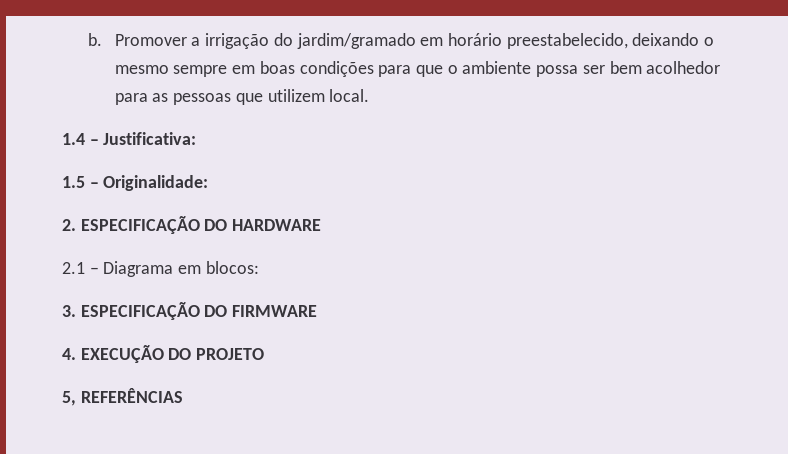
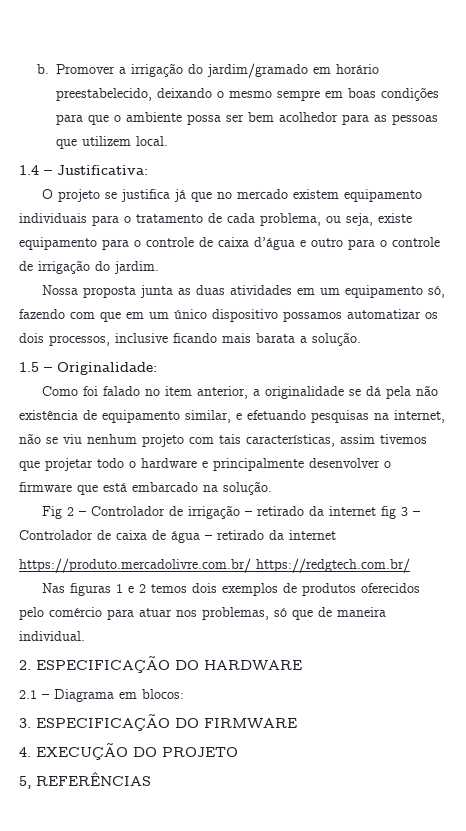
[62,175,209,191] 1.5 – Originalidade: -> [42,189,423,202] [19,213,412,226] [19,237,440,250] [19,260,159,274] [42,285,446,298] [19,309,438,322] [19,332,361,346] [19,362,157,375] [42,385,439,399] [19,410,445,423] [19,433,427,447] [19,458,391,471] [19,481,272,495] [42,505,421,519] [19,530,336,543] [19,558,410,573] [42,583,421,596] [19,607,386,620] [19,631,85,641] O projeto se justifica já que no mercado existem equipamento individuais para o tratamento de cada problema, ou seja, existe equipamento para o controle de caixa d’água e outro para o controle de irrigação do jardim. // Nossa proposta junta as duas atividades em um equipamento só, fazendo com que em um único dispositivo possamos automatizar os dois processos, inclusive ficando mais barata a solução. // 1.5 – Originalidade: // Como foi falado no item anterior, a originalidade se dá pela não existência de equipamento similar, e efetuando pesquisas na internet, não se viu nenhum projeto com tais características, assim tivemos que projetar todo o hardware e principalmente desenvolver o firmware que está embarcado na solução. // Fig 2 – Controlador de irrigação – retirado da internet fig 3 – Controlador de caixa de água – retirado da internet // https://produto.mercadolivre.com.br/ https://redgtech.com.br/ // Nas figuras 1 e 2 temos dois exemplos de produtos oferecidos pelo comércio para atuar nos problemas, só que de maneira individual.

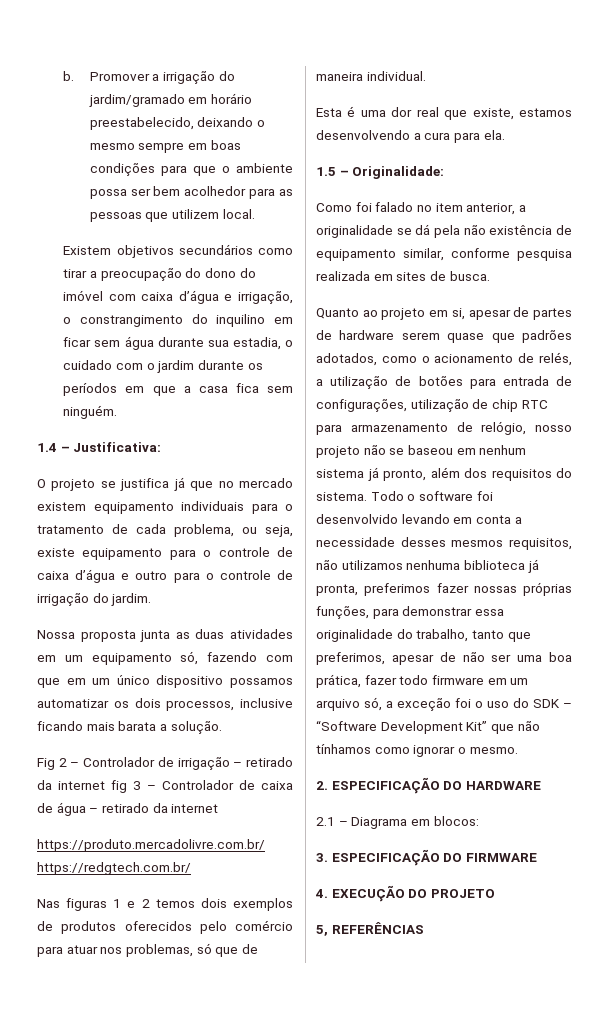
(168, 141) none -> [63,244,293,258] [63,268,256,281] [63,290,293,304] [63,314,293,327] [63,336,294,350] [63,360,263,373] [63,383,294,396] [63,405,118,419] // Existem objetivos secundários como tirar a preocupação do dono do imóvel com caixa d’água e irrigação, o constrangimento do inquilino em ficar sem água durante sua estadia, o cuidado com o jardim durante os períodos em que a casa fica sem ninguém.
[19,362,157,375] [42,385,439,399] [19,410,445,423] [19,433,427,447] [19,458,391,471] [19,481,272,495] // 1.5 – Originalidade: // Como foi falado no item anterior, a originalidade se dá pela não existência de equipamento similar, e efetuando pesquisas na internet, não se viu nenhum projeto com tais características, assim tivemos que projetar todo o hardware e principalmente desenvolver o firmware que está embarcado na solução. -> (222, 727) none
(85, 636) none -> [316,106,572,120] [316,130,505,143] [316,166,445,179] [316,202,526,215] [316,224,572,238] [316,248,572,261] [316,271,490,281] [316,307,572,320] [316,330,572,343] [316,352,572,366] [316,376,572,389] [316,399,548,412] [316,421,572,435] [316,445,527,458] [316,467,572,481] [316,491,493,501] [316,514,522,524] [316,537,572,550] [316,559,539,573] [316,582,572,596] [316,606,504,619] [316,629,531,642] [316,652,572,665] [316,674,529,688] [316,697,572,711] [316,720,540,734] [316,744,518,757] // Esta é uma dor real que existe, estamos desenvolvendo a cura para ela. // 1.5 – Originalidade: // Como foi falado no item anterior, a originalidade se dá pela não existência de equipamento similar, conforme pesquisa realizada em sites de busca. // Quanto ao projeto em si, apesar de partes de hardware serem quase que padrões adotados, como o acionamento de relés, a utilização de botões para entrada de configurações, utilização de chip RTC para armazenamento de relógio, nosso projeto não se baseou em nenhum sistema já pronto, além dos requisitos do sistema. Todo o software foi desenvolvido levando em conta a necessidade desses mesmos requisitos, não utilizamos nenhuma biblioteca já pronta, preferimos fazer nossas próprias funções, para demonstrar essa originalidade do trabalho, tanto que preferimos, apesar de não ser uma boa prática, fazer todo firmware em um arquivo só, a exceção foi o uso do SDK – “Software Development Kit” que não tínhamos como ignorar o mesmo.

